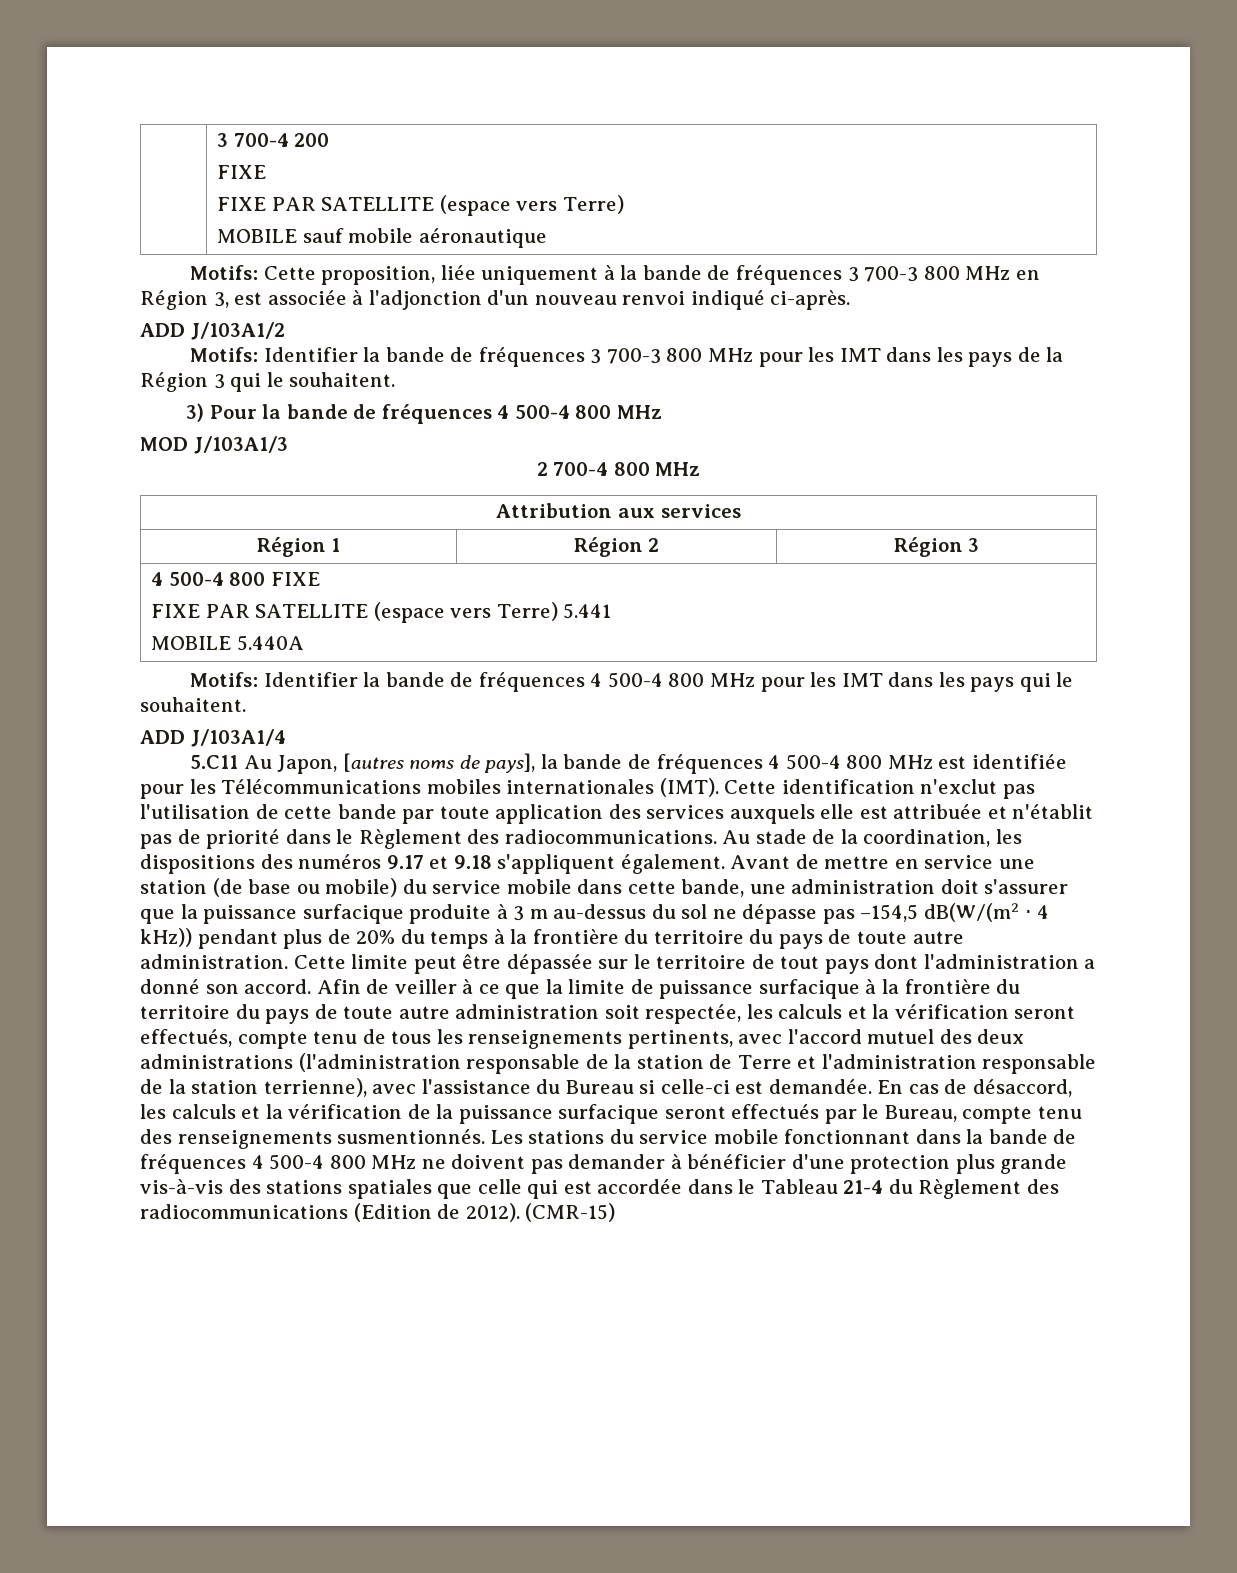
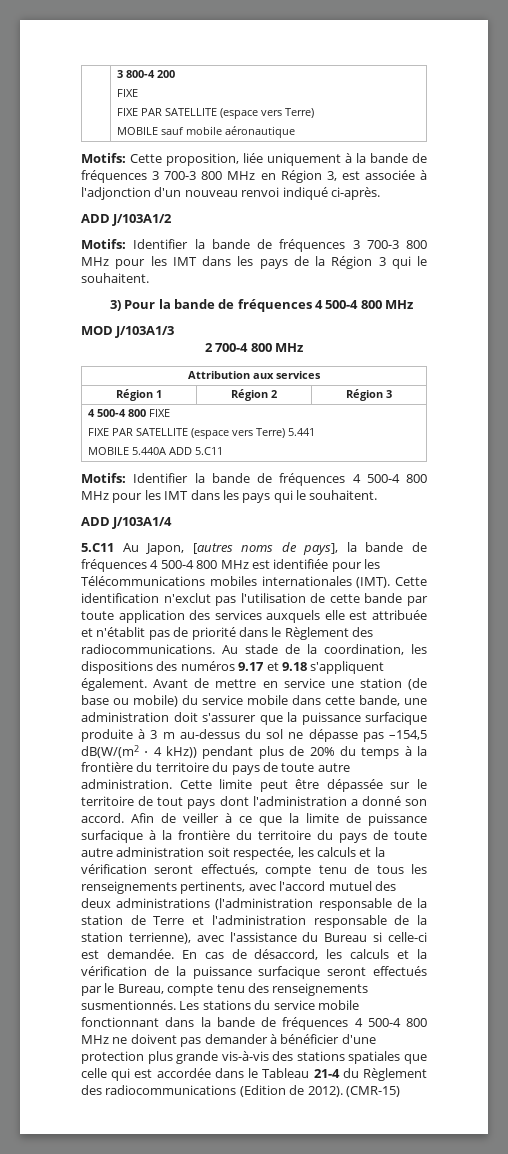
[217,133,289,147] | 3 700-4 -> [116,70,155,78] | 3 800-4
(304, 643) none -> [168,447,223,455] ADD 5.C11

